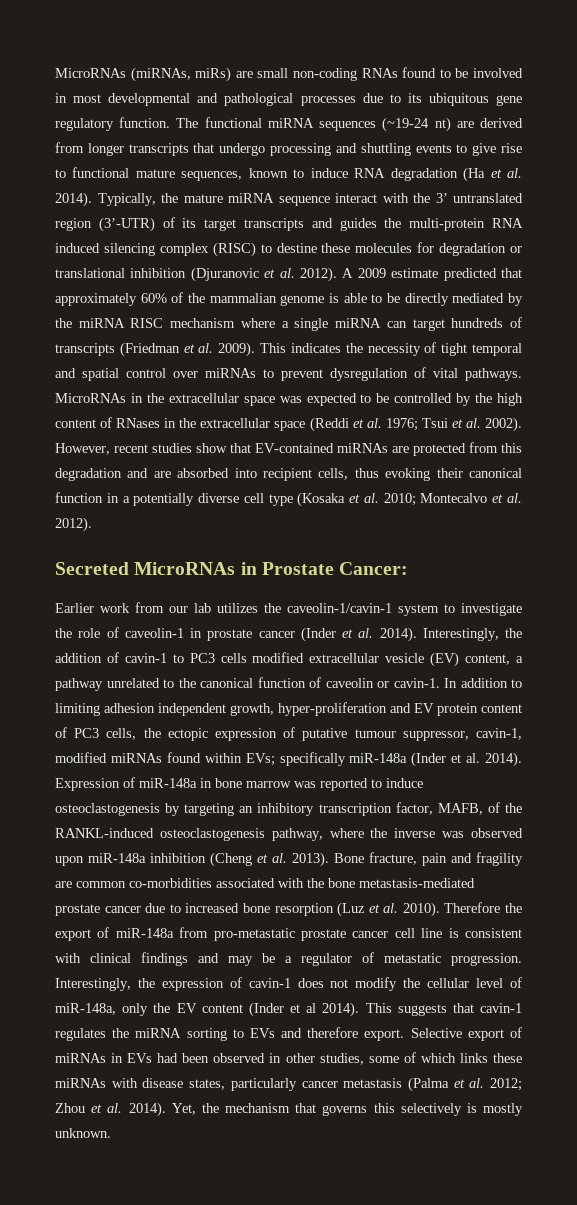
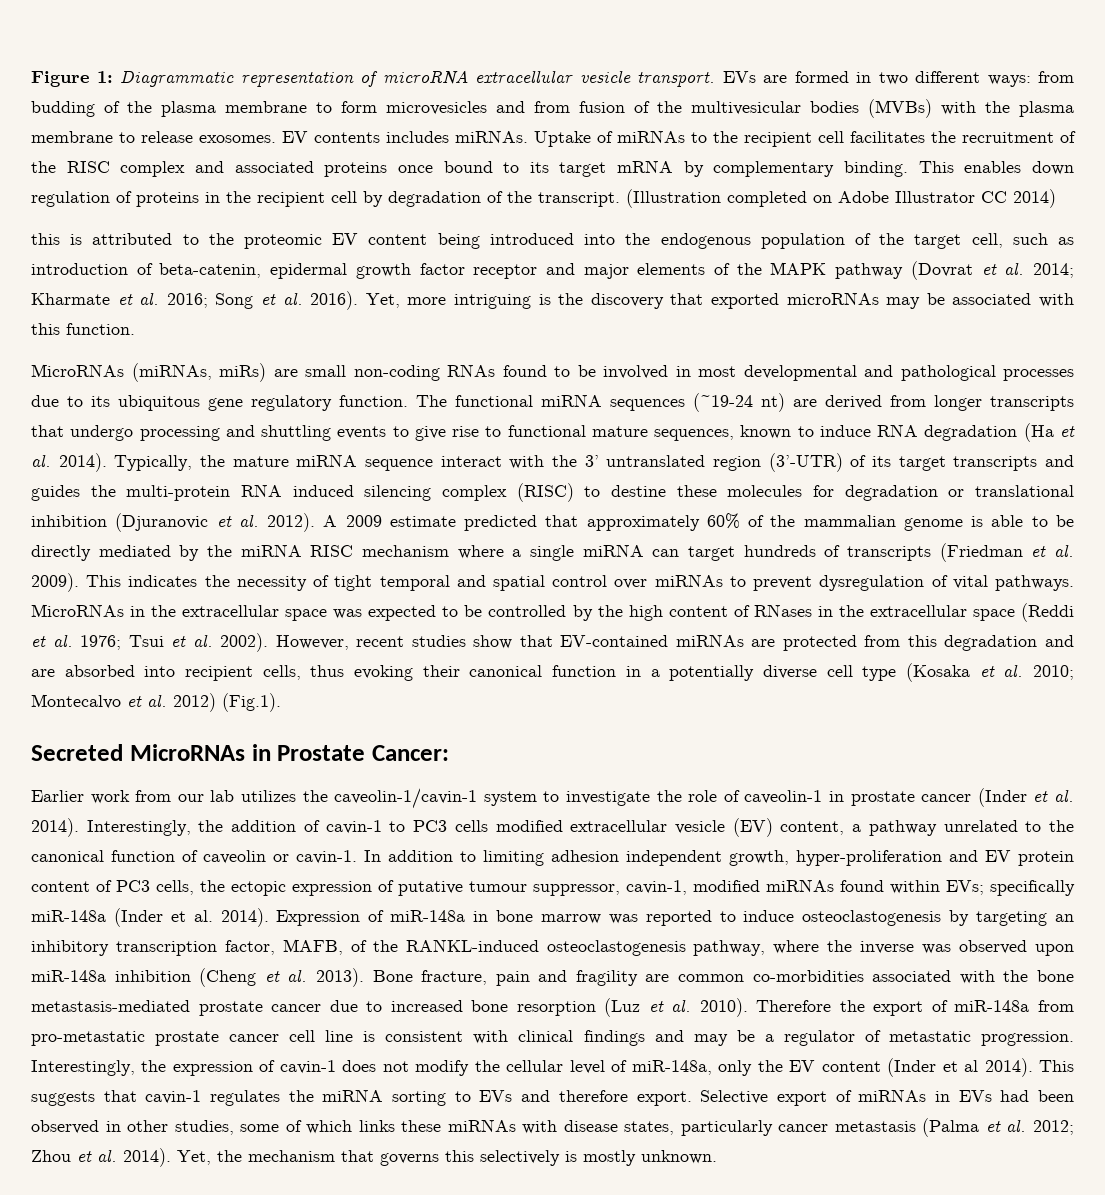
(55, 73) none -> [31,70,1074,87] [31,99,1074,118] [31,130,1076,147] [31,160,1074,177] [31,189,1056,208] [31,233,1074,249] [31,261,1075,280] [31,291,1075,310] [31,323,135,335] Figure 1: Diagrammatic representation of microRNA extracellular vesicle transport. EVs are formed in two different ways: from budding of the plasma membrane to form microvesicles and from fusion of the multivesicular bodies (MVBs) with the plasma membrane to release exosomes. EV contents includes miRNAs. Uptake of miRNAs to the recipient cell facilitates the recruitment of the RISC complex and associated proteins once bound to its target mRNA by complementary binding. This enables down regulation of proteins in the recipient cell by degradation of the transcript. (Illustration completed on Adobe Illustrator CC 2014) // this is attributed to the proteomic EV content being introduced into the endogenous population of the target cell, such as introduction of beta-catenin, epidermal growth factor receptor and major elements of the MAPK pathway (Dovrat et al. 2014; Kharmate et al. 2016; Song et al. 2016). Yet, more intriguing is the discovery that exported microRNAs may be associated with this function. //
[55,517,92,532] 2012). -> [173,693,281,712] 2012) (Fig.1).

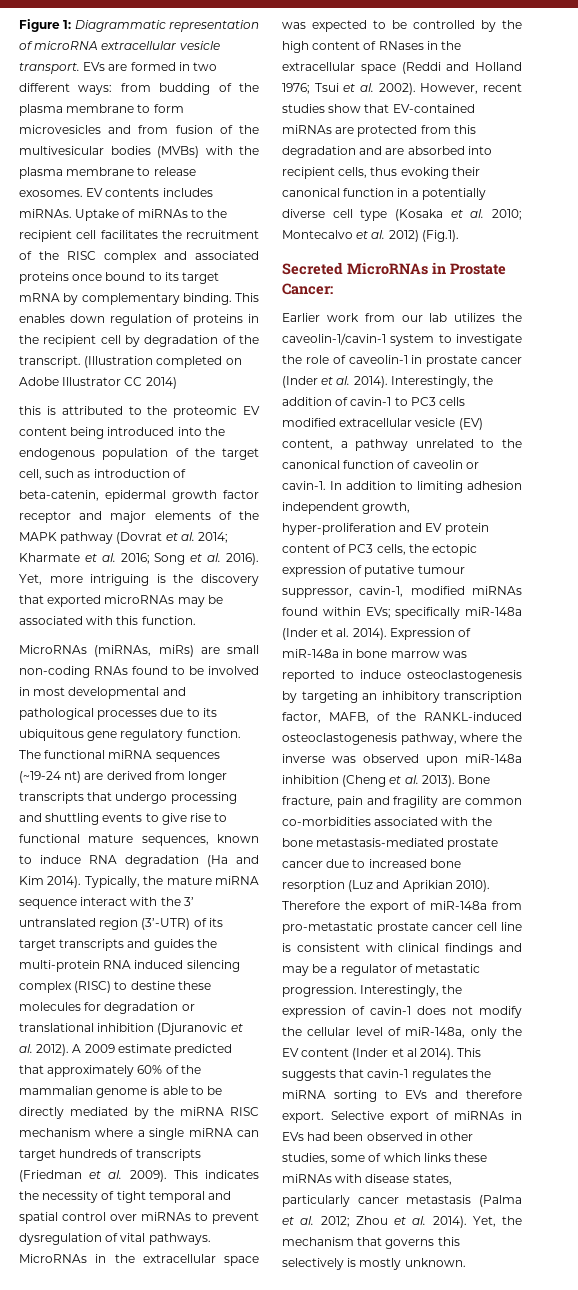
[1060,426,1076,437] [31,454,51,467] et al. -> [236,855,259,864] [19,876,44,885] and Kim
[31,634,73,647] et al. -> [446,62,522,71] and Holland
[648,999,692,1012] et al. -> [376,880,453,892] and Aprikian

